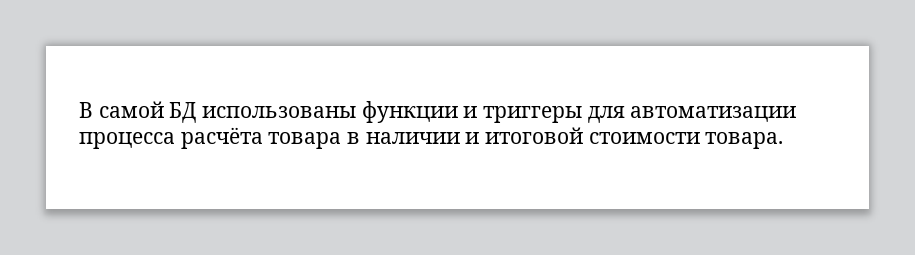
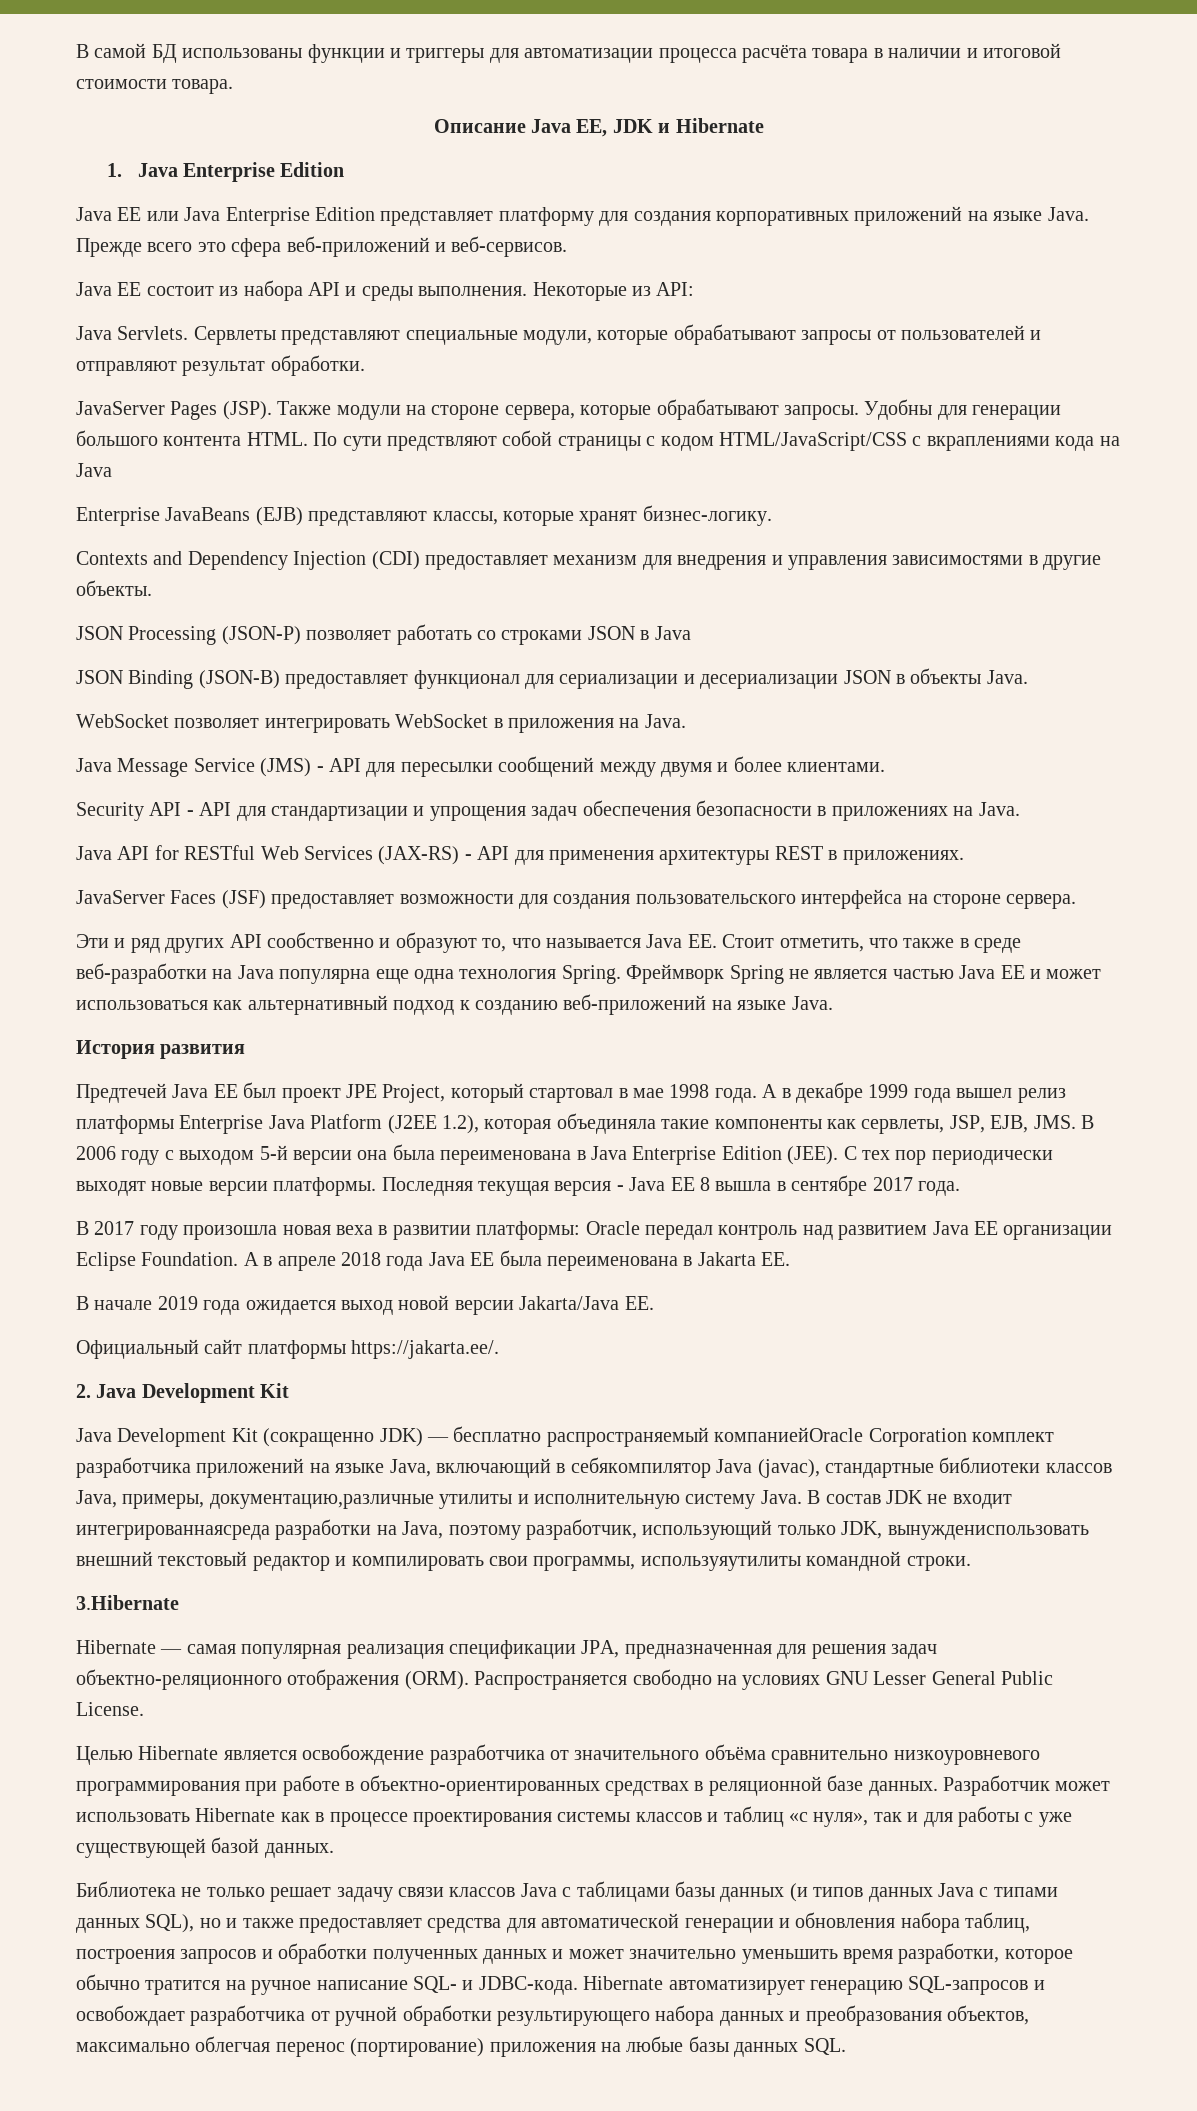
(784, 140) none -> [433,118,764,137] [106,162,345,182] [76,206,1089,226] [76,236,568,257] [76,280,695,301] [76,324,1042,345] [76,355,365,376] [76,399,1062,420] [76,430,1120,451] [76,463,112,477] [76,505,772,526] [76,551,1102,570] [76,580,152,596] [76,624,691,645] [76,668,1028,689] [76,714,686,733] [76,756,886,777] [76,800,1020,821] [76,845,964,865] [76,889,1077,909] [76,932,1022,953] [76,963,1102,984] [76,994,833,1015] [76,1040,246,1059] [76,1082,1066,1103] [76,1113,1094,1134] [76,1144,1053,1165] [76,1175,960,1196] [76,1221,1113,1240] [76,1250,791,1271] [76,1295,654,1315] [76,1339,500,1359] [76,1383,290,1403] [76,1426,1054,1447] [76,1457,1112,1478] [76,1490,1012,1509] [76,1519,1089,1540] [76,1551,971,1571] [76,1595,179,1610] [76,1640,937,1659] [76,1669,1053,1690] [76,1702,144,1716] [76,1744,1040,1765] [76,1775,1111,1796] [76,1806,1072,1827] [76,1837,334,1858] [76,1881,1058,1902] [76,1912,1031,1933] [76,1943,1073,1964] [76,1974,1045,1995] [76,2005,1029,2026] [76,2036,846,2057] // Описание Java EE, JDK и Hibernate // 1. Java Enterprise Edition // Java EE или Java Enterprise Edition представляет платформу для создания корпоративных приложений на языке Java. Прежде всего это сфера веб-приложений и веб-сервисов. // Java EE состоит из набора API и среды выполнения. Некоторые из API: // Java Servlets. Сервлеты представляют специальные модули, которые обрабатывают запросы от пользователей и отправляют результат обработки. // JavaServer Pages (JSP). Также модули на стороне сервера, которые обрабатывают запросы. Удобны для генерации большого контента HTML. По сути предствляют собой страницы с кодом HTML/JavaScript/CSS с вкраплениями кода на Java // Enterprise JavaBeans (EJB) представляют классы, которые хранят бизнес-логику. // Contexts and Dependency Injection (CDI) предоставляет механизм для внедрения и управления зависимостями в другие объекты. // JSON Processing (JSON-P) позволяет работать со строками JSON в Java // JSON Binding (JSON-B) предоставляет функционал для сериализации и десериализации JSON в объекты Java. // WebSocket позволяет интегрировать WebSocket в приложения на Java. // Java Message Service (JMS) - API для пересылки сообщений между двумя и более клиентами. // Security API - API для стандартизации и упрощения задач обеспечения безопасности в приложениях на Java. // Java API for RESTful Web Services (JAX-RS) - API для применения архитектуры REST в приложениях. // JavaServer Faces (JSF) предоставляет возможности для создания пользовательского интерфейса на стороне сервера. // Эти и ряд других API сообственно и образуют то, что называется Java EE. Стоит отметить, что также в среде веб-разработки на Java популярна еще одна технология Spring. Фреймворк Spring не является частью Java EE и может использоваться как альтернативный подход к созданию веб-приложений на языке Java. // История развития // Предтечей Java EE был проект JPE Project, который стартовал в мае 1998 года. А в декабре 1999 года вышел релиз платформы Enterprise Java Platform (J2EE 1.2), которая объединяла такие компоненты как сервлеты, JSP, EJB, JMS. В 2006 году с выходом 5-й версии она была переименована в Java Enterprise Edition (JEE). С тех пор периодически выходят новые версии платформы. Последняя текущая версия - Java EE 8 вышла в сентябре 2017 года. // В 2017 году произошла новая веха в развитии платформы: Oracle передал контроль над развитием Java EE организации Eclipse Foundation. А в апреле 2018 года Java EE была переименована в Jakarta EE. // В начале 2019 года ожидается выход новой версии Jakarta/Java EE. // Официальный сайт платформы https://jakarta.ee/. // 2. Java Development Kit // Java Development Kit (сокращенно JDK) — бесплатно распространяемый компаниейOracle Corporation комплект разработчика приложений на языке Java, включающий в себякомпилятор Java (javac), стандартные библиотеки классов Java, примеры, документацию,различные утилиты и исполнительную систему Java. В состав JDK не входит интегрированнаясреда разработки на Java, поэтому разработчик, использующий только JDK, вынуждениспользовать внешний текстовый редактор и компилировать свои программы, используяутилиты командной строки. // 3.Hibernate // Hibernate — самая популярная реализация спецификации JPA, предназначенная для решения задач объектно-реляционного отображения (ORM). Распространяется свободно на условиях GNU Lesser General Public License. // Целью Hibernate является освобождение разработчика от значительного объёма сравнительно низкоуровневого программирования при работе в объектно-ориентированных средствах в реляционной базе данных. Разработчик может использовать Hibernate как в процессе проектирования системы классов и таблиц «с нуля», так и для работы с уже существующей базой данных. // Библиотека не только решает задачу связи классов Java с таблицами базы данных (и типов данных Java с типами данных SQL), но и также предоставляет средства для автоматической генерации и обновления набора таблиц, построения запросов и обработки полученных данных и может значительно уменьшить время разработки, которое обычно тратится на ручное написание SQL- и JDBC-кода. Hibernate автоматизирует генерацию SQL-запросов и освобождает разработчика от ручной обработки результирующего набора данных и преобразования объектов, максимально облегчая перенос (портирование) приложения на любые базы данных SQL.

